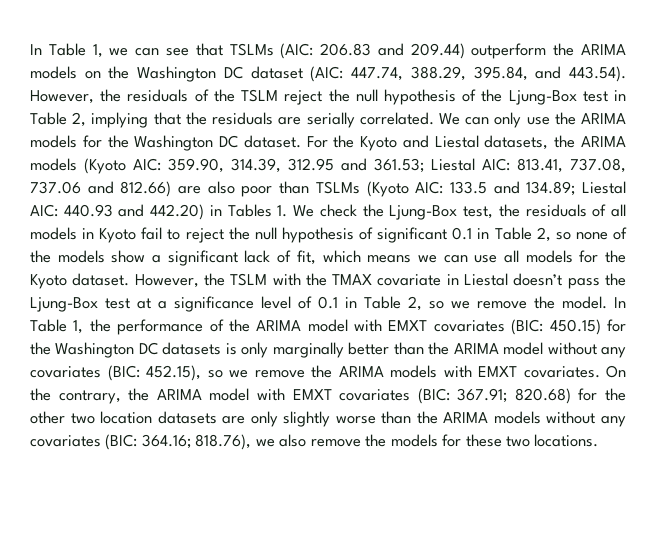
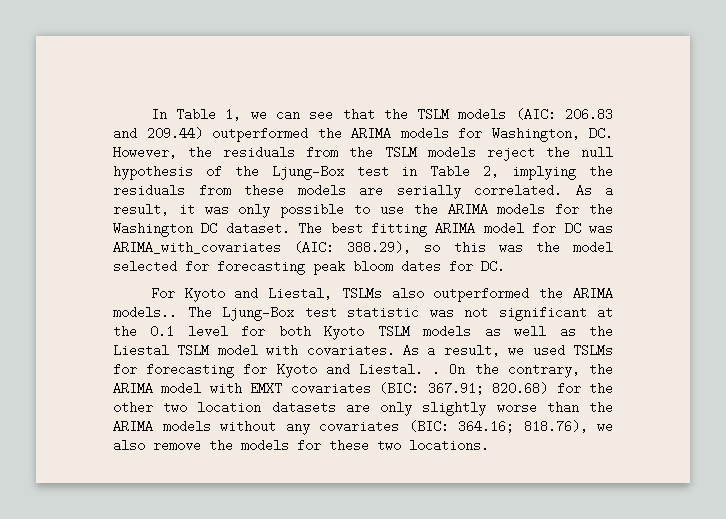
[229,43,274,56] TSLMs -> [383,108,507,121] the TSLM models
[471,43,626,59] [30,66,627,82] outperform the ARIMA models on the Washington DC dataset (AIC: 447.74, 388.29, 395.84, and 443.54). -> [212,127,613,142] outperformed the ARIMA models for Washington, DC.
[194,89,279,102] of the TSLM -> [306,146,476,159] from the TSLM models
[153,112,522,128] that the residuals are serially correlated. We can only -> [589,165,614,178] [113,184,613,199] [113,203,371,218] the residuals from these models are serially correlated. As a result, it was only possible to
[306,135,626,151] [30,158,626,174] [30,181,626,197] [30,204,627,220] [30,227,628,243] [30,250,626,266] [30,273,626,289] [30,296,626,312] [30,319,627,335] [30,342,626,358] [30,365,600,381] For the Kyoto and Liestal datasets, the ARIMA models (Kyoto AIC: 359.90, 314.39, 312.95 and 361.53; Liestal AIC: 813.41, 737.08, 737.06 and 812.66) are also poor than TSLMs (Kyoto AIC: 133.5 and 134.89; Liestal AIC: 440.93 and 442.20) in Tables 1. We check the Ljung-Box test, the residuals of all models in Kyoto fail to reject the null hypothesis of significant 0.1 in Table 2, so none of the models show a significant lack of fit, which means we can use all models for the Kyoto dataset. However, the TSLM with the TMAX covariate in Liestal doesn’t pass the Ljung-Box test at a significance level of 0.1 in Table 2, so we remove the model. In Table 1, the performance of the ARIMA model with EMXT covariates (BIC: 450.15) for the Washington DC datasets is only marginally better than the ARIMA model without any covariates (BIC: 452.15), so we remove the ARIMA models with EMXT covariates. -> [298,222,613,237] [113,241,614,254] [113,260,505,275] [150,287,613,302] [113,306,613,321] [113,325,613,340] [113,344,613,357] [113,363,441,378] The best fitting ARIMA model for DC was ARIMA_with_covariates (AIC: 388.29), so this was the model selected for forecasting peak bloom dates for DC. // For Kyoto and Liestal, TSLMs also outperformed the ARIMA models.. The Ljung-Box test statistic was not significant at the 0.1 level for both Kyoto TSLM models as well as the Liestal TSLM model with covariates. As a result, we used TSLMs for forecasting for Kyoto and Liestal. .

